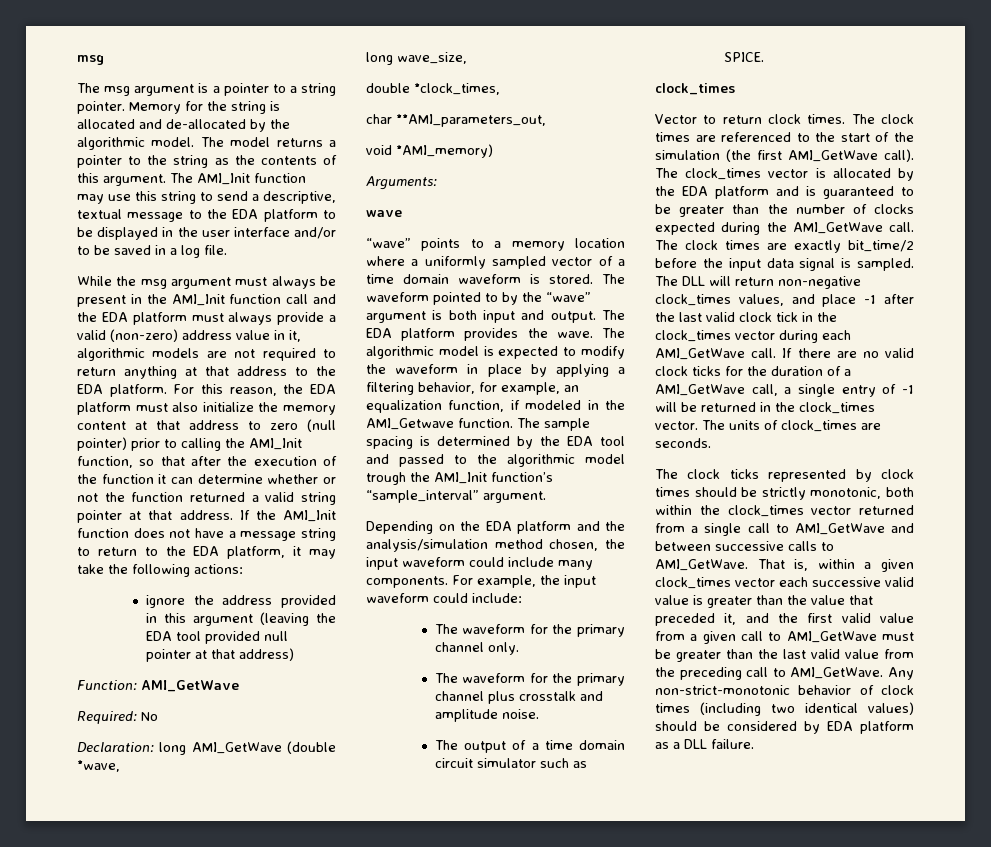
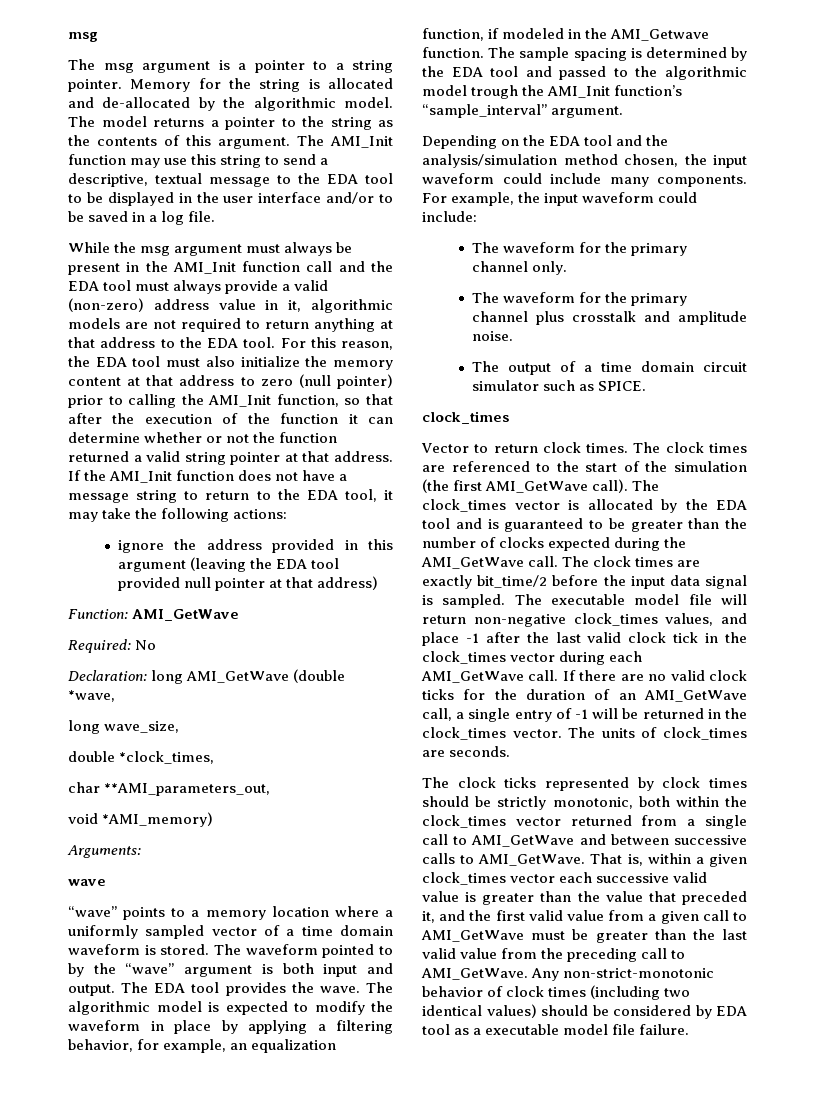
[263,209,318,222] platform -> [365,173,393,184] tool
[132,312,187,325] platform -> [103,280,132,291] tool
[109,384,167,397] platform. -> [243,337,276,348] tool.
[77,402,131,415] platform -> [132,356,161,367] tool
[227,546,286,559] platform, -> [344,489,377,502] tool,
[401,328,456,341] platform -> [191,982,220,993] tool
[517,521,571,534] platform -> [584,135,613,146] tool
[715,186,769,199] platform -> [422,518,450,529] tool
[682,276,705,286] DLL -> [551,594,712,605] executable model file
[844,369,851,376] a -> [618,693,636,700] an
[860,721,914,734] platform -> [422,1024,450,1035] tool
[684,739,707,749] DLL -> [485,1024,636,1035] executable model file

